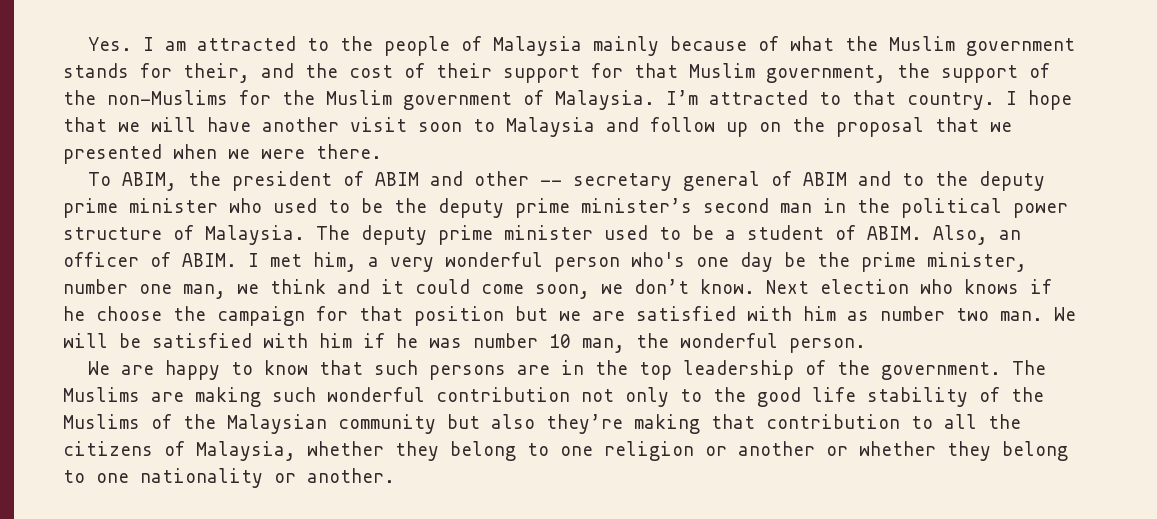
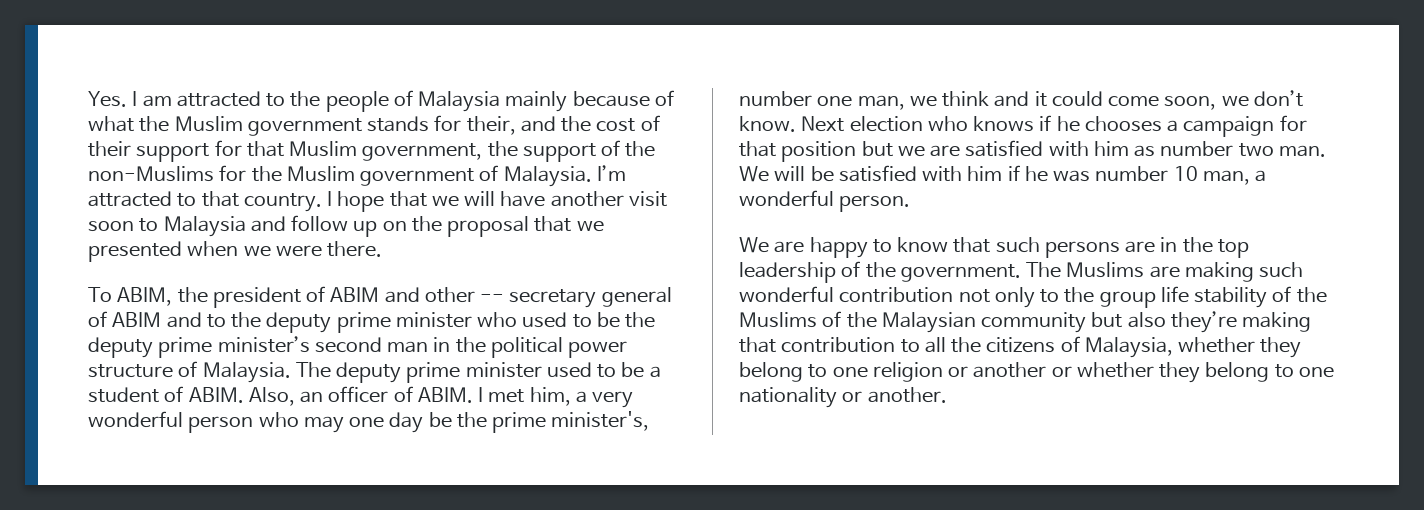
[631,252,685,267] who's -> [258,412,344,433] who may
[927,252,1027,272] minister, -> [551,411,650,431] minister's,
[96,306,206,321] choose the -> [1084,116,1179,132] chooses a
[636,333,669,348] the -> [1255,170,1267,182] a
[757,387,801,407] good -> [1099,291,1156,308] group

